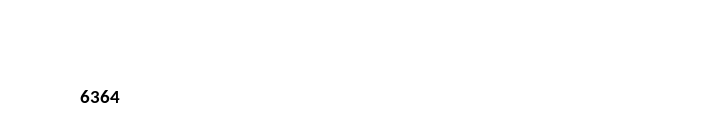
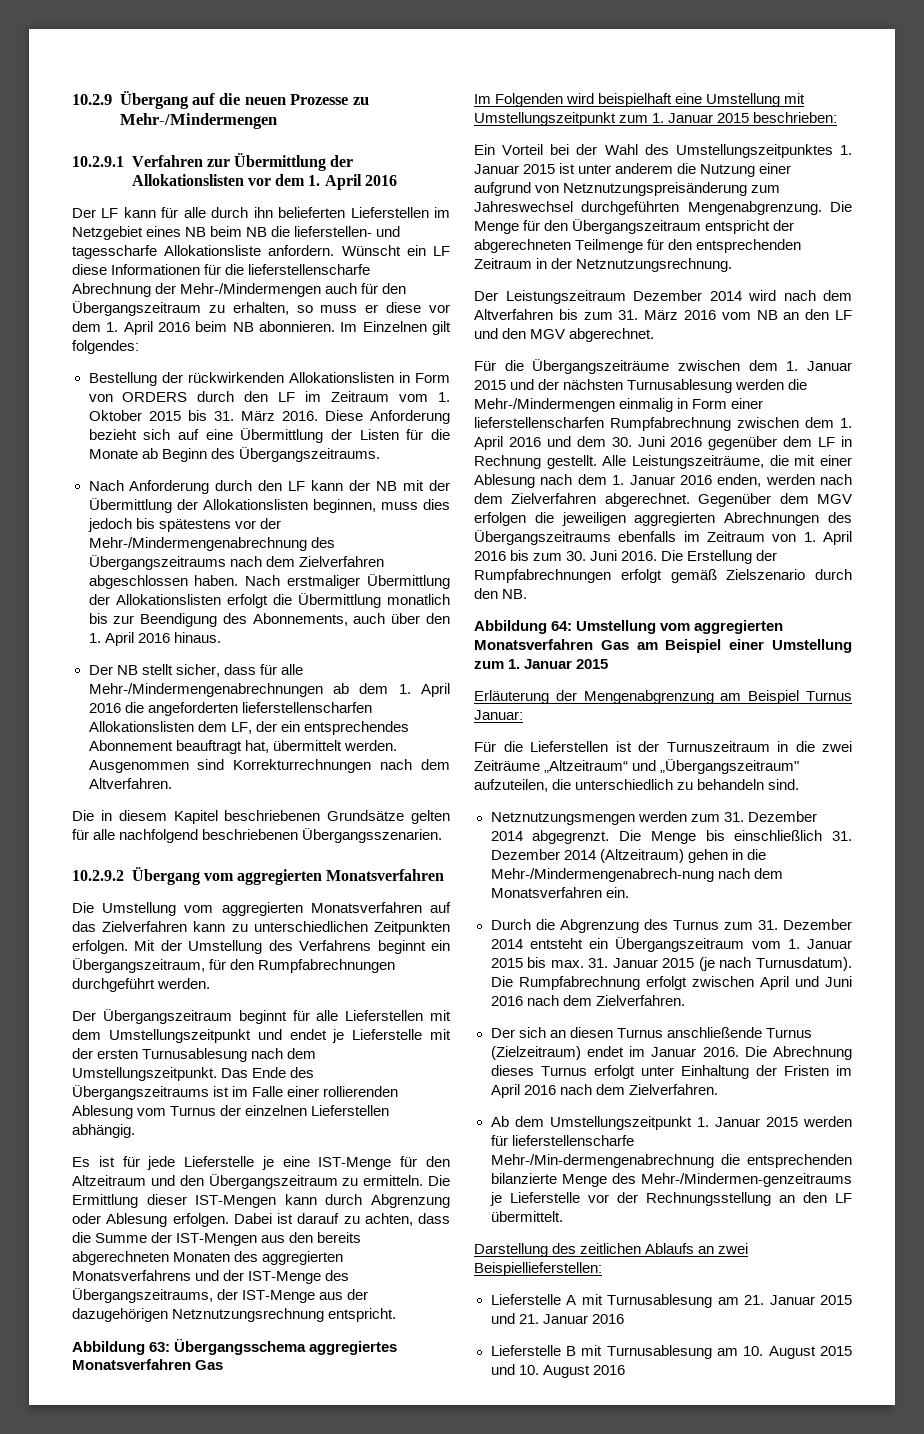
[80,90,120,103] 6364 -> [72,91,369,109] [119,113,277,129] [72,153,354,171] [131,174,398,190] [72,207,451,218] [72,226,401,240] [72,245,450,259] [72,264,371,275] [72,283,407,297] [72,301,450,316] [72,321,451,335] [72,340,139,354] [88,372,450,386] [88,391,450,402] [88,410,451,424] [88,428,450,443] [88,447,380,462] [88,480,451,494] [88,498,450,513] [87,518,281,532] [88,537,335,551] [88,555,384,570] [88,574,450,589] [88,593,450,608] [88,613,450,627] [88,632,221,646] [88,664,303,677] [88,683,450,697] [88,702,372,716] [88,721,409,735] [88,740,397,754] [88,759,450,773] [88,778,172,789] [72,810,450,824] [72,828,443,843] [72,867,445,885] [72,902,451,916] [72,921,450,935] [72,940,450,954] [72,958,396,973] [72,978,211,992] [72,1009,451,1024] [72,1029,451,1043] [72,1048,317,1062] [72,1067,315,1081] [72,1085,399,1100] [72,1105,390,1119] [72,1124,135,1138] [72,1156,450,1170] [72,1174,450,1189] [72,1194,450,1208] [72,1213,450,1227] [72,1232,362,1246] [72,1251,344,1265] [72,1270,350,1284] [72,1288,369,1303] [72,1308,397,1322] [72,1338,398,1355] [72,1359,224,1370] [474,93,806,107] [474,112,838,126] [474,144,852,158] [474,163,792,177] [474,182,781,196] [474,201,852,215] [474,219,795,234] [474,239,802,253] [474,258,733,272] [474,290,852,304] [474,309,853,320] [474,328,655,342] [474,359,852,374] [474,379,808,393] [474,398,764,412] [474,417,852,431] [474,436,852,450] [474,455,852,469] [474,474,852,488] [474,493,852,507] [474,512,852,526] [474,530,852,545] [474,550,778,564] [474,569,852,583] [474,588,528,599] [474,620,784,634] [474,639,852,653] [474,659,609,669] [474,690,852,704] [474,710,523,720] [474,741,852,752] [474,759,800,774] [474,779,800,792] [490,811,817,825] [490,830,852,844] [490,849,766,863] [490,868,783,882] [490,887,629,898] [490,919,852,933] [490,937,852,952] [490,957,852,971] [490,976,852,990] [490,995,685,1006] [490,1027,812,1038] [490,1046,852,1060] [490,1065,852,1079] [490,1084,718,1098] [490,1116,852,1130] [490,1135,634,1146] [490,1154,852,1168] [490,1173,852,1187] [489,1192,852,1206] [490,1211,563,1222] [474,1243,749,1257] [474,1262,602,1276] [490,1294,852,1308] [490,1313,624,1324] [490,1345,852,1359] [490,1364,625,1378] 10.2.9 Übergang auf die neuen Prozesse zu Mehr-/Mindermengen // 10.2.9.1 Verfahren zur Übermittlung der Allokationslisten vor dem 1. April 2016 // Der LF kann für alle durch ihn belieferten Lieferstellen im Netzgebiet eines NB beim NB die lieferstellen- und tagesscharfe Allokationsliste anfordern. Wünscht ein LF diese Informationen für die lieferstellenscharfe Abrechnung der Mehr-/Mindermengen auch für den Übergangszeitraum zu erhalten, so muss er diese vor dem 1. April 2016 beim NB abonnieren. Im Einzelnen gilt folgendes: // Bestellung der rückwirkenden Allokationslisten in Form von ORDERS durch den LF im Zeitraum vom 1. Oktober 2015 bis 31. März 2016. Diese Anforderung bezieht sich auf eine Übermittlung der Listen für die Monate ab Beginn des Übergangszeitraums. // Nach Anforderung durch den LF kann der NB mit der Übermittlung der Allokationslisten beginnen, muss dies jedoch bis spätestens vor der Mehr-/Mindermengenabrechnung des Übergangszeitraums nach dem Zielverfahren abgeschlossen haben. Nach erstmaliger Übermittlung der Allokationslisten erfolgt die Übermittlung monatlich bis zur Beendigung des Abonnements, auch über den 1. April 2016 hinaus. // Der NB stellt sicher, dass für alle Mehr-/Mindermengenabrechnungen ab dem 1. April 2016 die angeforderten lieferstellenscharfen Allokationslisten dem LF, der ein entsprechendes Abonnement beauftragt hat, übermittelt werden. Ausgenommen sind Korrekturrechnungen nach dem Altverfahren. // Die in diesem Kapitel beschriebenen Grundsätze gelten für alle nachfolgend beschriebenen Übergangsszenarien. // 10.2.9.2 Übergang vom aggregierten Monatsverfahren // Die Umstellung vom aggregierten Monatsverfahren auf das Zielverfahren kann zu unterschiedlichen Zeitpunkten erfolgen. Mit der Umstellung des Verfahrens beginnt ein Übergangszeitraum, für den Rumpfabrechnungen durchgeführt werden. // Der Übergangszeitraum beginnt für alle Lieferstellen mit dem Umstellungszeitpunkt und endet je Lieferstelle mit der ersten Turnusablesung nach dem Umstellungszeitpunkt. Das Ende des Übergangszeitraums ist im Falle einer rollierenden Ablesung vom Turnus der einzelnen Lieferstellen abhängig. // Es ist für jede Lieferstelle je eine IST-Menge für den Altzeitraum und den Übergangszeitraum zu ermitteln. Die Ermittlung dieser IST-Mengen kann durch Abgrenzung oder Ablesung erfolgen. Dabei ist darauf zu achten, dass die Summe der IST-Mengen aus den bereits abgerechneten Monaten des aggregierten Monatsverfahrens und der IST-Menge des Übergangszeitraums, der IST-Menge aus der dazugehörigen Netznutzungsrechnung entspricht. // Abbildung 63: Übergangsschema aggregiertes Monatsverfahren Gas // Im Folgenden wird beispielhaft eine Umstellung mit Umstellungszeitpunkt zum 1. Januar 2015 beschrieben: // Ein Vorteil bei der Wahl des Umstellungszeitpunktes 1. Januar 2015 ist unter anderem die Nutzung einer aufgrund von Netznutzungspreisänderung zum Jahreswechsel durchgeführten Mengenabgrenzung. Die Menge für den Übergangszeitraum entspricht der abgerechneten Teilmenge für den entsprechenden Zeitraum in der Netznutzungsrechnung. // Der Leistungszeitraum Dezember 2014 wird nach dem Altverfahren bis zum 31. März 2016 vom NB an den LF und den MGV abgerechnet. // Für die Übergangszeiträume zwischen dem 1. Januar 2015 und der nächsten Turnusablesung werden die Mehr-/Mindermengen einmalig in Form einer lieferstellenscharfen Rumpfabrechnung zwischen dem 1. April 2016 und dem 30. Juni 2016 gegenüber dem LF in Rechnung gestellt. Alle Leistungszeiträume, die mit einer Ablesung nach dem 1. Januar 2016 enden, werden nach dem Zielverfahren abgerechnet. Gegenüber dem MGV erfolgen die jeweiligen aggregierten Abrechnungen des Übergangszeitraums ebenfalls im Zeitraum von 1. April 2016 bis zum 30. Juni 2016. Die Erstellung der Rumpfabrechnungen erfolgt gemäß Zielszenario durch den NB. // Abbildung 64: Umstellung vom aggregierten Monatsverfahren Gas am Beispiel einer Umstellung zum 1. Januar 2015 // Erläuterung der Mengenabgrenzung am Beispiel Turnus Januar: // Für die Lieferstellen ist der Turnuszeitraum in die zwei Zeiträume „Altzeitraum“ und „Übergangszeitraum" aufzuteilen, die unterschiedlich zu behandeln sind. // Netznutzungsmengen werden zum 31. Dezember 2014 abgegrenzt. Die Menge bis einschließlich 31. Dezember 2014 (Altzeitraum) gehen in die Mehr-/Mindermengenabrech-nung nach dem Monatsverfahren ein. // Durch die Abgrenzung des Turnus zum 31. Dezember 2014 entsteht ein Übergangszeitraum vom 1. Januar 2015 bis max. 31. Januar 2015 (je nach Turnusdatum). Die Rumpfabrechnung erfolgt zwischen April und Juni 2016 nach dem Zielverfahren. // Der sich an diesen Turnus anschließende Turnus (Zielzeitraum) endet im Januar 2016. Die Abrechnung dieses Turnus erfolgt unter Einhaltung der Fristen im April 2016 nach dem Zielverfahren. // Ab dem Umstellungszeitpunkt 1. Januar 2015 werden für lieferstellenscharfe Mehr-/Min-dermengenabrechnung die entsprechenden bilanzierte Menge des Mehr-/Mindermen-genzeitraums je Lieferstelle vor der Rechnungsstellung an den LF übermittelt. // Darstellung des zeitlichen Ablaufs an zwei Beispiellieferstellen: // Lieferstelle A mit Turnusablesung am 21. Januar 2015 und 21. Januar 2016 // Lieferstelle B mit Turnusablesung am 10. August 2015 und 10. August 2016

